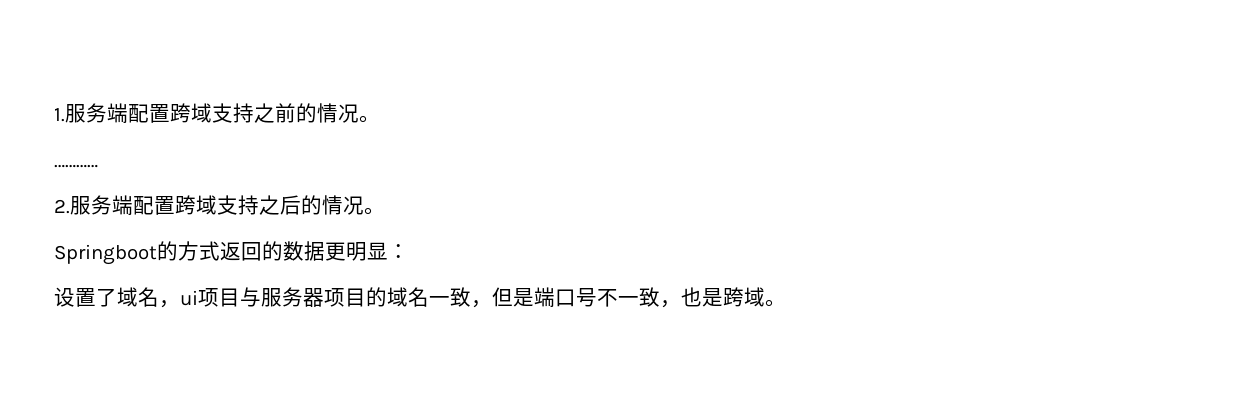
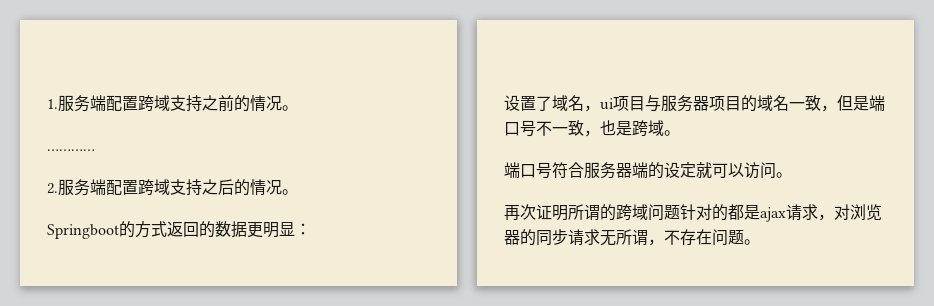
(786, 303) none -> [504,162,792,179] [504,204,882,222] [504,229,760,246] // 端口号符合服务器端的设定就可以访问。 // 再次证明所谓的跨域问题针对的都是ajax请求，对浏览器的同步请求无所谓，不存在问题。

